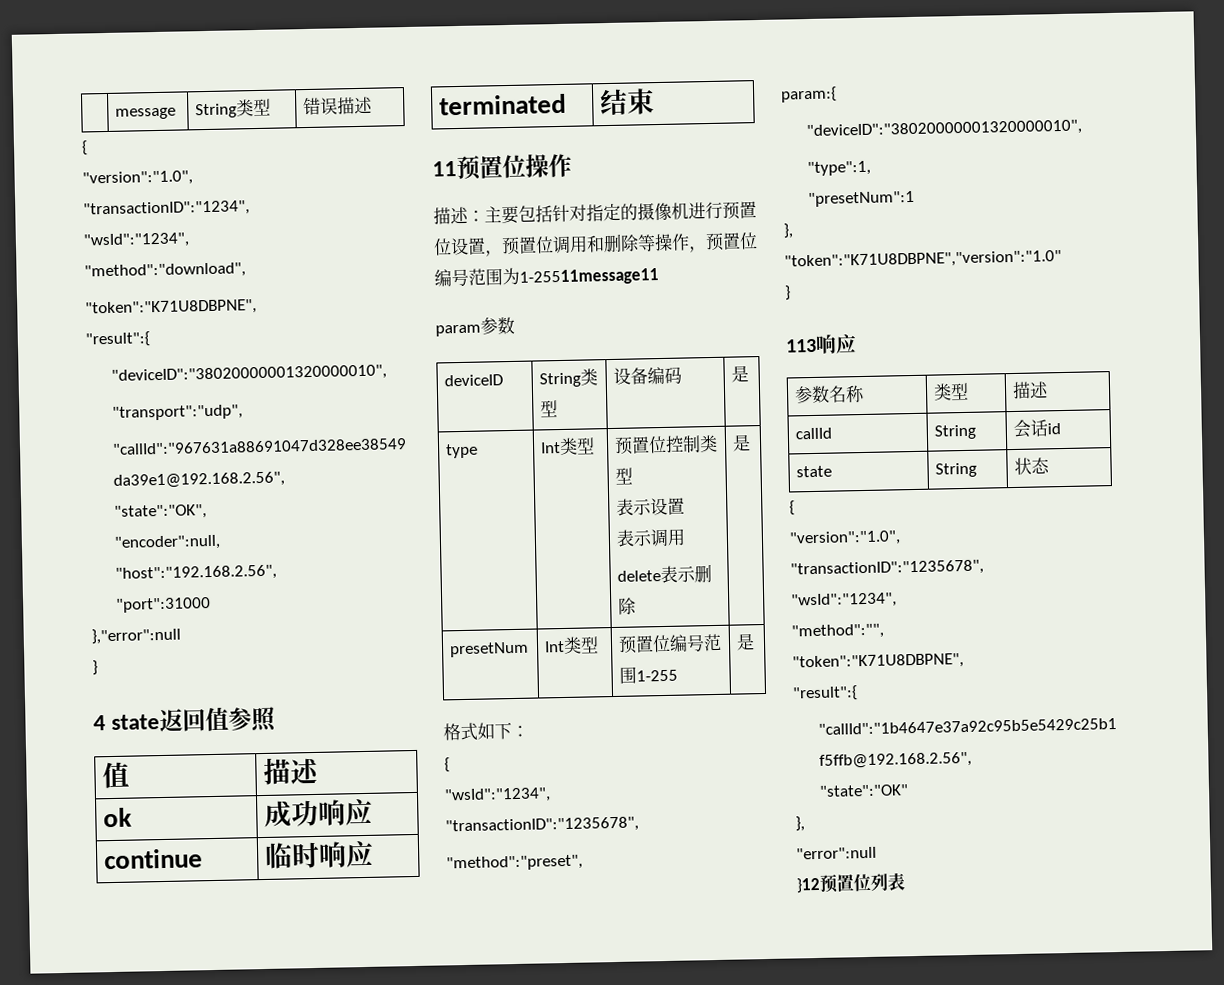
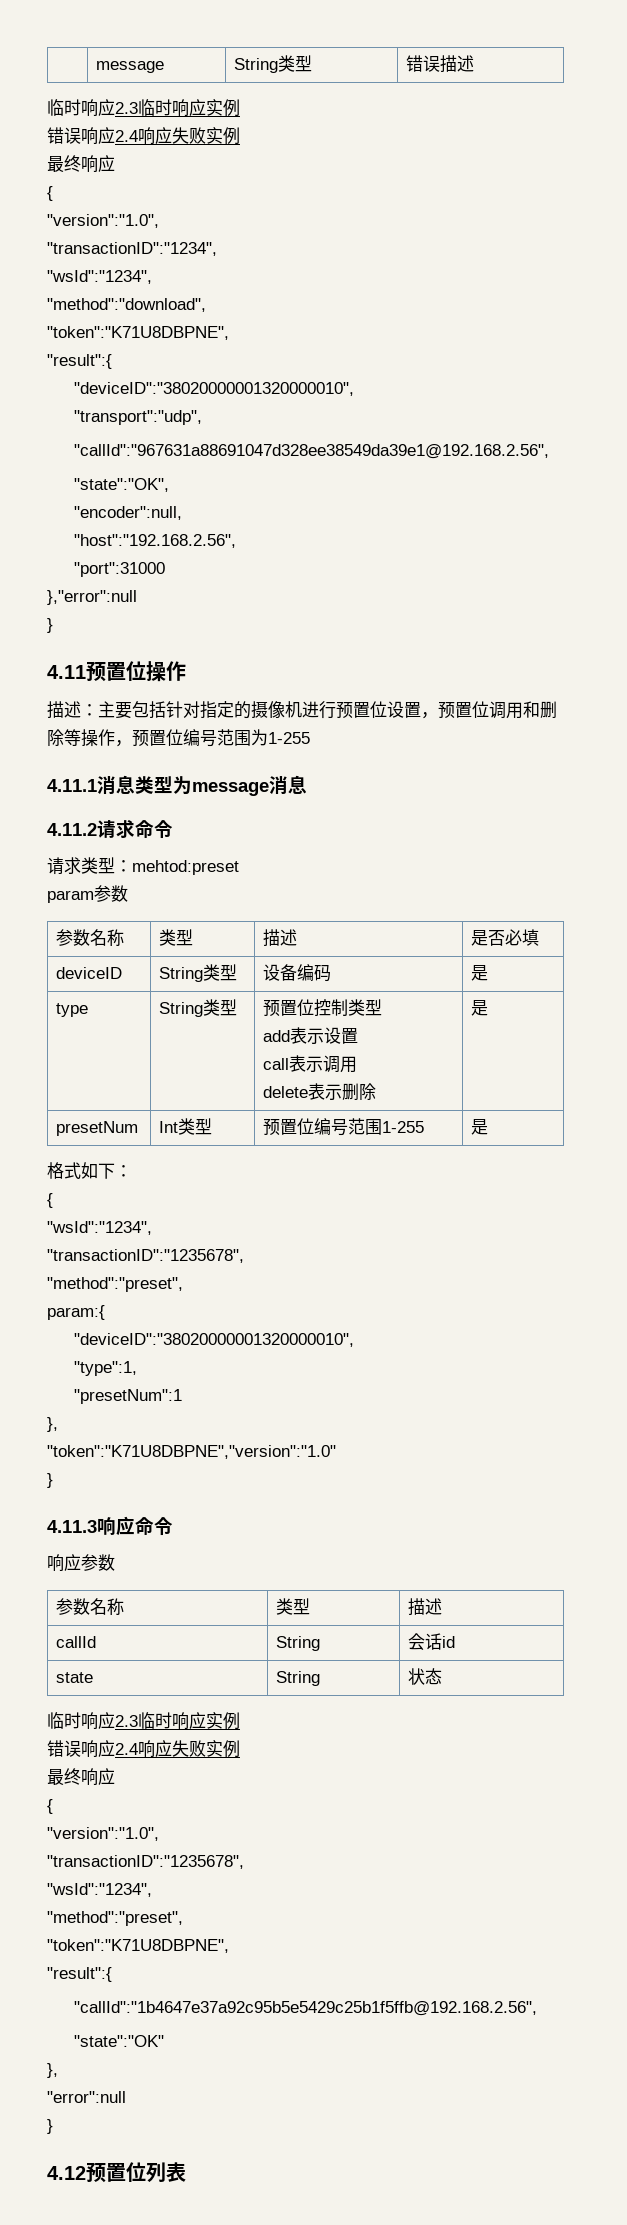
(374, 105) none -> [47,99,240,117] [47,127,240,145] [47,155,115,173] // 临时响应2.3临时响应实例 // 错误响应2.4响应失败实例 // 最终响应
[93,706,278,733] [102,761,131,789] [263,757,321,785] [103,807,133,828] [264,798,374,827] [104,848,204,870] [264,840,375,869] [439,93,567,116] [599,88,656,116] [432,161,457,177] 4 state返回值参照 // 值 | 描述 // ok | 成功响应 // continue | 临时响应 // terminated | 结束 // 11 -> [47,665,86,679] 4.11
[519,268,659,286] [435,316,515,337] 1-25511message11 // param参数 -> [268,732,310,744] [47,775,307,796] [47,819,173,839] [47,857,239,875] [47,885,128,903] [55,929,124,946] [158,929,193,946] [262,929,297,947] [470,929,539,946] 1-255 // 4.11.1消息类型为message消息 // 4.11.2请求命令 // 请求类型：mehtod:preset // param参数 // 参数名称 | 类型 | 描述 | 是否必填
[540,442,562,454] Int -> [158,1002,203,1017] String
(634, 476) none -> [262,1030,290,1042] add
(686, 506) none -> [262,1058,289,1070] call
[785,334,857,354] 113响应 -> [47,1516,173,1536] [47,1554,115,1572] 4.11.3响应命令 // 响应参数
(1051, 465) none -> [47,1712,240,1730] [47,1740,240,1758] [47,1768,115,1786] // 临时响应2.3临时响应实例 // 错误响应2.4响应失败实例 // 最终响应
[791,623,884,640] "method":"", -> [47,1911,183,1926] "method":"preset",
[796,877,821,894] }12 -> [47,2119,53,2134] [47,2166,86,2180] } // 4.12

